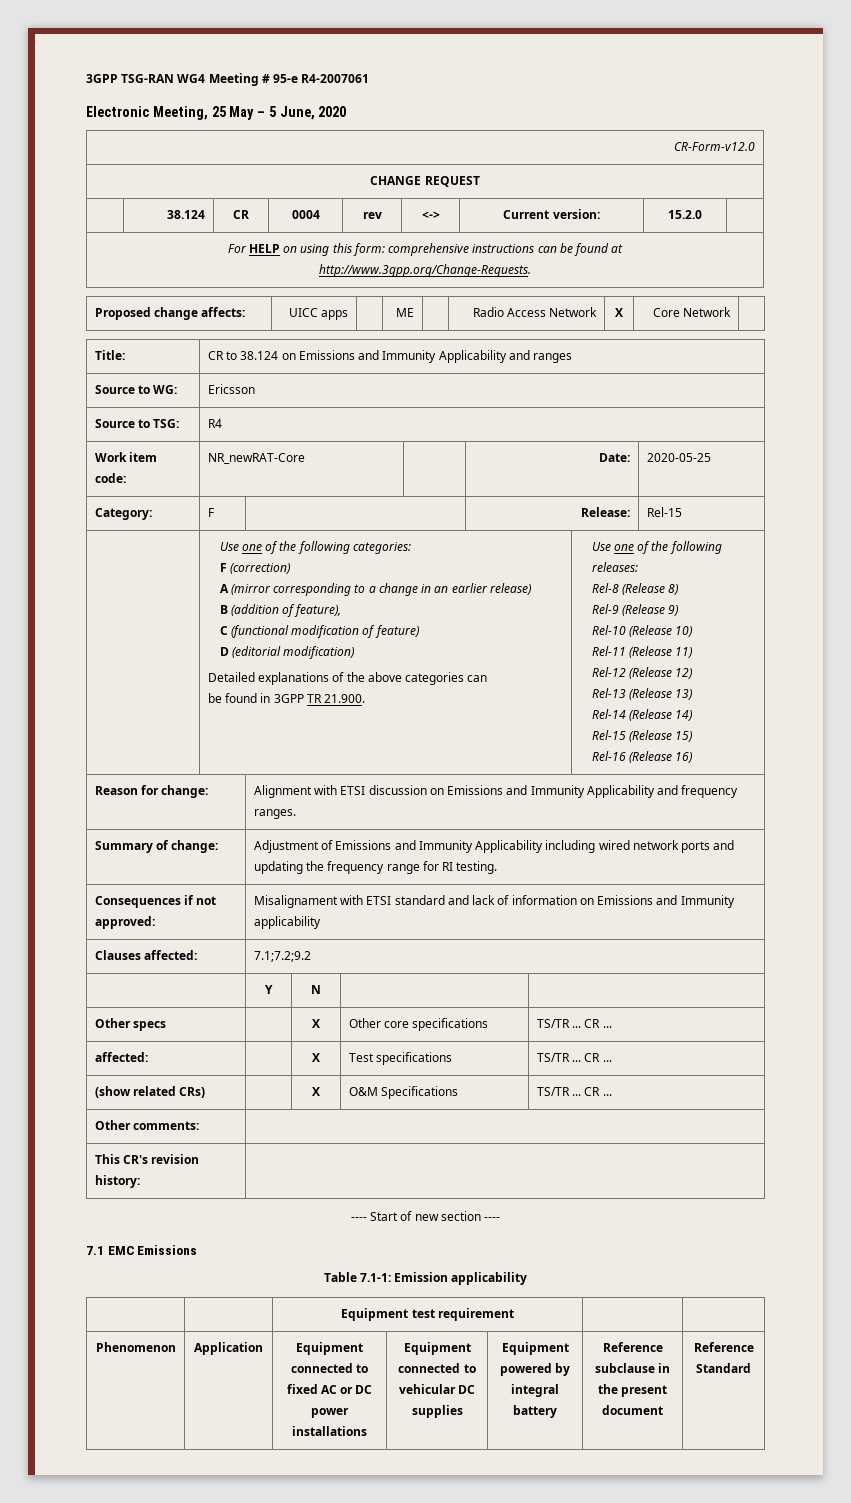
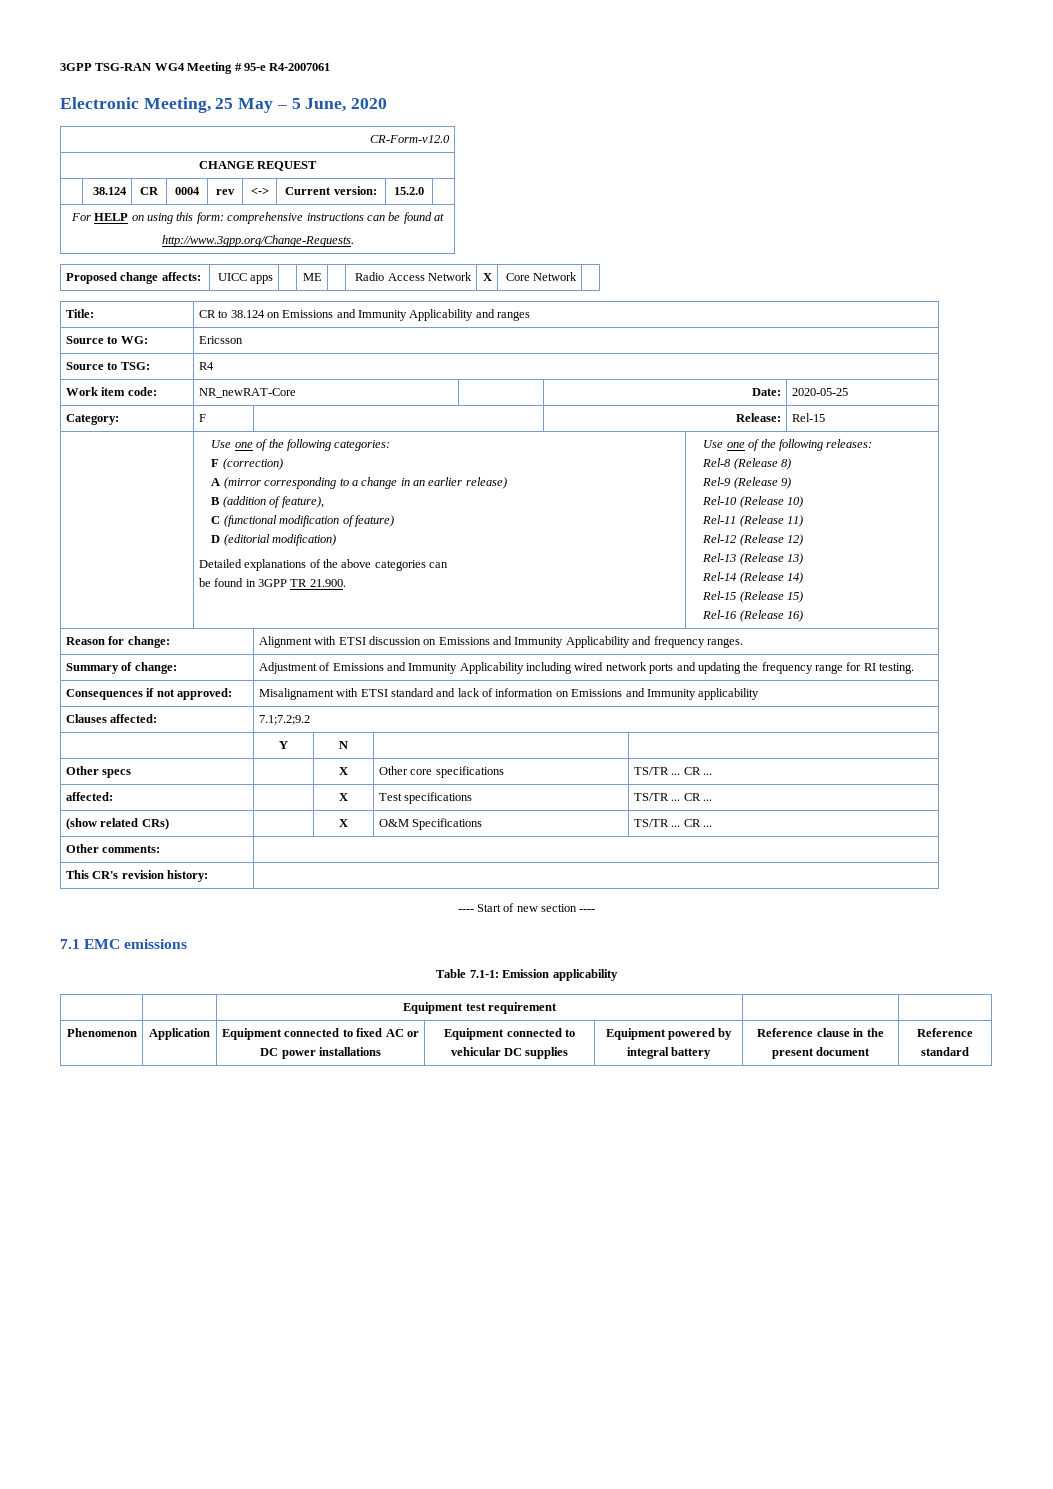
[137,1245,198,1255] Emissions -> [124,939,188,949] emissions
[594,1363,655,1373] subclause -> [816,1028,850,1037] clause
[696,1363,751,1373] Standard -> [921,1047,969,1056] standard

